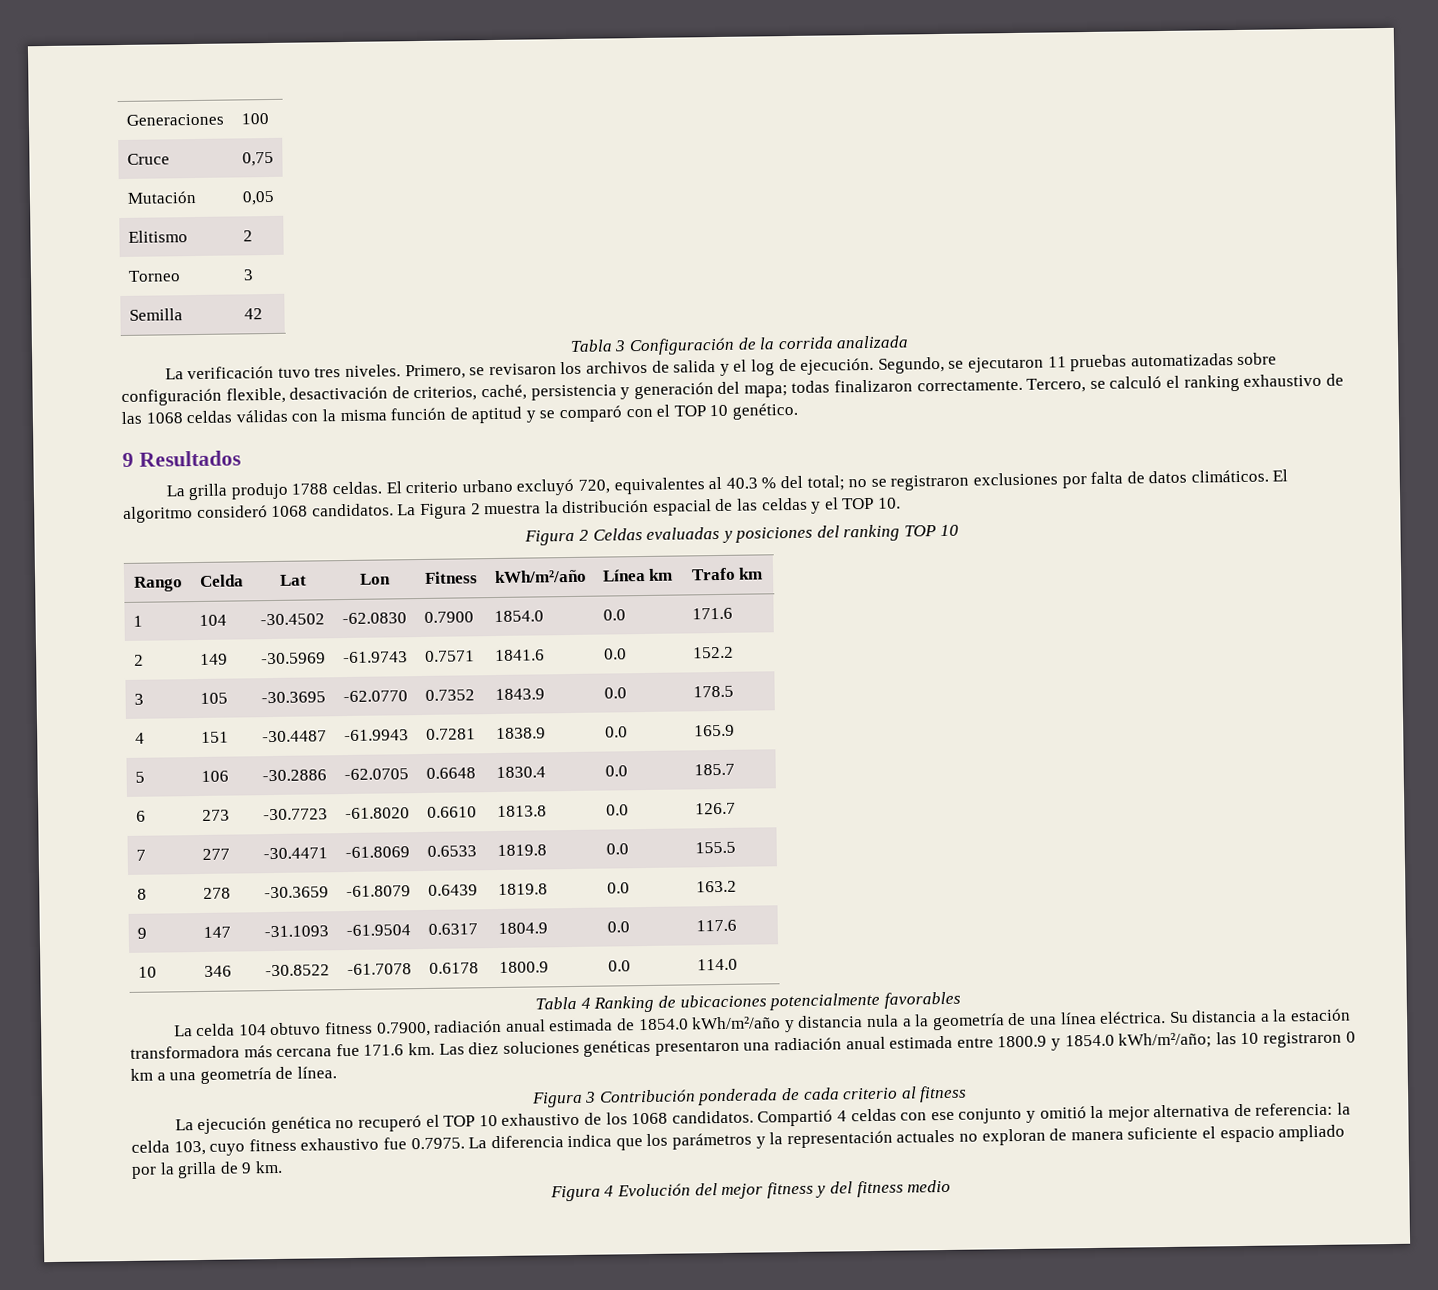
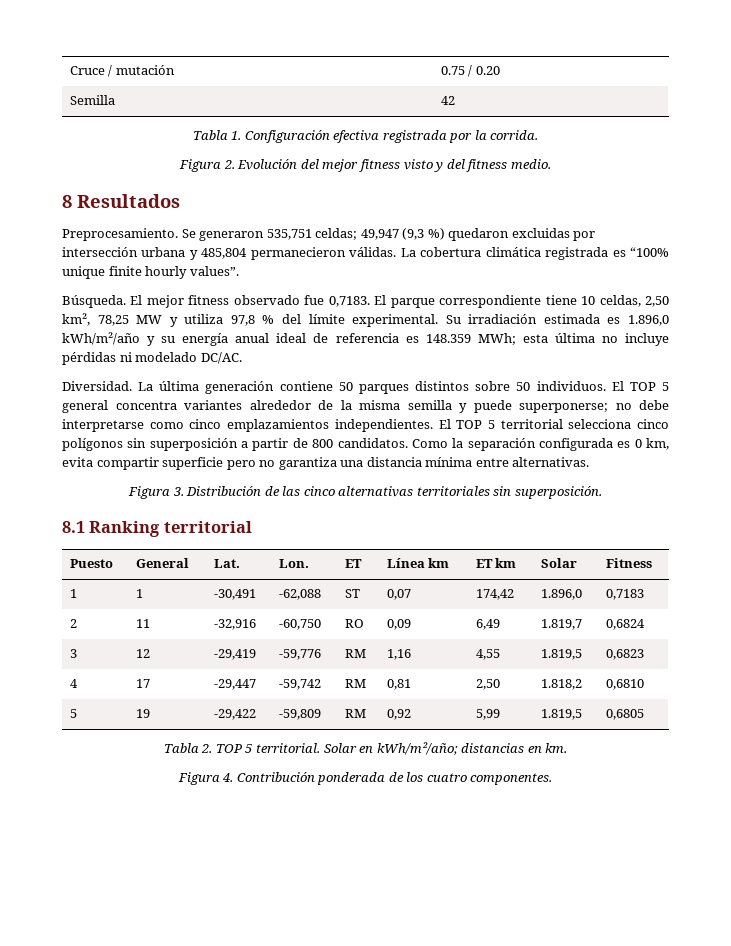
[125,113,224,126] [240,113,269,125] [126,153,170,165] [241,151,274,167] [126,190,197,204] [241,190,275,206] [127,230,188,243] [242,230,253,242] [127,270,181,282] [242,269,254,281] [128,308,183,321] [243,308,263,320] [569,335,910,356] [164,352,1278,380] [121,373,1344,407] [121,402,799,425] [122,450,241,467] [165,469,1289,501] [123,497,902,523] [524,524,959,546] [133,576,183,592] [199,574,244,587] [279,574,307,586] [360,573,391,585] [423,571,478,584] [493,569,587,584] Generaciones | 100 // Cruce | 0,75 // Mutación | 0,05 // Elitismo | 2 // Torneo | 3 // Semilla | 42 // Tabla 3 Configuración de la corrida analizada // La verificación tuvo tres niveles. Primero, se revisaron los archivos de salida y el log de ejecución. Segundo, se ejecutaron 11 pruebas automatizadas sobre configuración flexible, desactivación de criterios, caché, persistencia y generación del mapa; todas finalizaron correctamente. Tercero, se calculó el ranking exhaustivo de las 1068 celdas válidas con la misma función de aptitud y se comparó con el TOP 10 genético. // 9 Resultados // La grilla produjo 1788 celdas. El criterio urbano excluyó 720, equivalentes al 40.3 % del total; no se registraron exclusiones por falta de datos climáticos. El algoritmo consideró 1068 candidatos. La Figura 2 muestra la distribución espacial de las celdas y el TOP 10. // Figura 2 Celdas evaluadas y posiciones del ranking TOP 10 // Rango | Celda | Lat | Lon | Fitness | kWh/m²/año -> [69,65,175,77] [440,65,500,77] [69,95,115,105] [440,96,455,105] [192,130,539,143] [179,159,551,172] [62,194,180,208] [62,228,596,241] [62,247,669,260] [62,266,239,279] [62,295,669,308] [62,313,669,327] [62,332,669,346] [62,352,242,365] [62,381,669,394] [62,400,669,413] [62,419,669,432] [62,438,669,451] [62,457,590,470] [128,486,602,499] [62,521,252,537] [69,559,113,568] [135,558,189,568] [213,559,240,568] [278,559,309,568] [344,559,362,568] Cruce / mutación | 0.75 / 0.20 // Semilla | 42 // Tabla 1. Configuración efectiva registrada por la corrida. // Figura 2. Evolución del mejor fitness visto y del fitness medio. // 8 Resultados // Preprocesamiento. Se generaron 535,751 celdas; 49,947 (9,3 %) quedaron excluidas por intersección urbana y 485,804 permanecieron válidas. La cobertura climática registrada es “100% unique finite hourly values”. // Búsqueda. El mejor fitness observado fue 0,7183. El parque correspondiente tiene 10 celdas, 2,50 km², 78,25 MW y utiliza 97,8 % del límite experimental. Su irradiación estimada es 1.896,0 kWh/m²/año y su energía anual ideal de referencia es 148.359 MWh; esta última no incluye pérdidas ni modelado DC/AC. // Diversidad. La última generación contiene 50 parques distintos sobre 50 individuos. El TOP 5 general concentra variantes alrededor de la misma semilla y puede superponerse; no debe interpretarse como cinco emplazamientos independientes. El TOP 5 territorial selecciona cinco polígonos sin superposición a partir de 800 candidatos. Como la separación configurada es 0 km, evita compartir superficie pero no garantiza una distancia mínima entre alternativas. // Figura 3. Distribución de las cinco alternativas territoriales sin superposición. // 8.1 Ranking territorial // Puesto | General | Lat. | Lon. | ET
[690,567,764,581] [132,615,143,627] [198,614,227,626] [259,613,325,626] [341,612,407,625] [423,611,474,623] [493,610,544,623] [602,609,626,621] [691,607,733,620] [133,654,144,666] [199,653,228,665] [260,652,326,665] [342,651,408,664] [424,650,475,662] [494,649,545,662] [603,648,627,660] [692,646,734,659] [133,693,144,705] [199,692,228,704] [260,691,326,704] [342,690,408,703] [424,689,475,701] [494,688,545,701] [603,687,627,699] [692,685,734,698] [134,732,145,744] [200,731,229,743] [261,730,327,743] [343,729,409,742] [425,728,476,740] [495,727,546,740] [604,726,628,738] [693,724,735,737] [134,771,145,783] [200,770,229,782] [261,769,327,782] [343,768,409,781] [425,767,476,779] [495,766,546,779] [604,765,628,777] [693,763,735,776] [135,810,146,822] [201,809,230,821] [262,808,328,821] [344,807,410,820] [426,806,477,818] [496,805,547,818] [605,804,629,816] [694,802,736,815] [135,849,146,861] [201,848,230,860] [262,847,328,860] [344,846,410,859] [426,845,477,857] [496,844,547,857] [605,843,629,855] [694,841,736,854] [136,888,147,900] [202,887,231,899] [263,886,329,899] [345,885,411,898] [427,884,478,896] [497,883,548,896] [606,882,630,894] [695,880,737,893] [136,927,147,939] [202,926,231,938] [263,925,329,938] [345,924,411,937] [427,923,478,935] [497,922,548,934] [606,921,630,933] [695,919,737,932] [137,966,157,978] [203,965,232,977] [264,964,330,977] [346,963,412,976] [428,962,479,974] [498,961,549,973] [607,960,631,972] [696,958,738,971] [535,991,961,1013] [173,1008,1352,1037] [130,1031,1356,1059] [130,1066,337,1085] [530,1091,597,1108] Trafo km // 1 | 104 | -30.4502 | -62.0830 | 0.7900 | 1854.0 | 0.0 | 171.6 // 2 | 149 | -30.5969 | -61.9743 | 0.7571 | 1841.6 | 0.0 | 152.2 // 3 | 105 | -30.3695 | -62.0770 | 0.7352 | 1843.9 | 0.0 | 178.5 // 4 | 151 | -30.4487 | -61.9943 | 0.7281 | 1838.9 | 0.0 | 165.9 // 5 | 106 | -30.2886 | -62.0705 | 0.6648 | 1830.4 | 0.0 | 185.7 // 6 | 273 | -30.7723 | -61.8020 | 0.6610 | 1813.8 | 0.0 | 126.7 // 7 | 277 | -30.4471 | -61.8069 | 0.6533 | 1819.8 | 0.0 | 155.5 // 8 | 278 | -30.3659 | -61.8079 | 0.6439 | 1819.8 | 0.0 | 163.2 // 9 | 147 | -31.1093 | -61.9504 | 0.6317 | 1804.9 | 0.0 | 117.6 // 10 | 346 | -30.8522 | -61.7078 | 0.6178 | 1800.9 | 0.0 | 114.0 // Tabla 4 Ranking de ubicaciones potencialmente favorables // La celda 104 obtuvo fitness 0.7900, radiación anual estimada de 1854.0 kWh/m²/año y distancia nula a la geometría de una línea eléctrica. Su distancia a la estación transformadora más cercana fue 171.6 km. Las diez soluciones genéticas presentaron una radiación anual estimada entre 1800.9 y 1854.0 kWh/m²/año; las 10 registraron 0 km a una geometría de línea. // Figura 3 -> [475,558,517,568] [540,558,577,568] [605,558,652,568] [69,589,77,598] [135,589,143,598] [213,589,256,600] [278,589,321,600] [344,589,360,598] [386,589,411,600] [475,589,514,600] [540,589,582,600] [605,589,644,600] [69,619,77,628] [135,619,150,628] [213,619,256,630] [278,619,321,630] [344,619,364,628] [386,619,411,630] [475,619,500,630] [540,619,582,630] [605,619,645,630] [69,649,77,658] [135,649,150,658] [213,649,256,660] [278,649,321,660] [344,649,366,658] [386,649,411,660] [475,649,500,660] [540,649,582,660] [605,649,644,660] [69,679,78,688] [135,679,150,688] [213,679,256,690] [278,679,321,690] [344,679,366,688] [386,679,411,690] [475,679,500,690] [540,679,582,690] [605,679,644,690] [69,709,77,718] [135,709,150,718] [213,709,256,720] [278,709,321,720] [344,709,366,718] [386,709,411,720] [475,709,500,720] [540,709,582,720] [605,709,644,720] [163,742,568,755] [177,772,234,785] ET km | Solar | Fitness // 1 | 1 | -30,491 | -62,088 | ST | 0,07 | 174,42 | 1.896,0 | 0,7183 // 2 | 11 | -32,916 | -60,750 | RO | 0,09 | 6,49 | 1.819,7 | 0,6824 // 3 | 12 | -29,419 | -59,776 | RM | 1,16 | 4,55 | 1.819,5 | 0,6823 // 4 | 17 | -29,447 | -59,742 | RM | 0,81 | 2,50 | 1.818,2 | 0,6810 // 5 | 19 | -29,422 | -59,809 | RM | 0,92 | 5,99 | 1.819,5 | 0,6805 // Tabla 2. TOP 5 territorial. Solar en kWh/m²/año; distancias en km. // Figura 4.
[802,1085,968,1103] [174,1102,1352,1135] [131,1124,1346,1156] [131,1160,283,1179] [549,1179,952,1202] cada criterio al fitness // La ejecución genética no recuperó el TOP 10 exhaustivo de los 1068 candidatos. Compartió 4 celdas con ese conjunto y omitió la mejor alternativa de referencia: la celda 103, cuyo fitness exhaustivo fue 0.7975. La diferencia indica que los parámetros y la representación actuales no exploran de manera suficiente el espacio ampliado por la grilla de 9 km. // Figura 4 Evolución del mejor fitness y del fitness medio -> [406,772,553,785] los cuatro componentes.

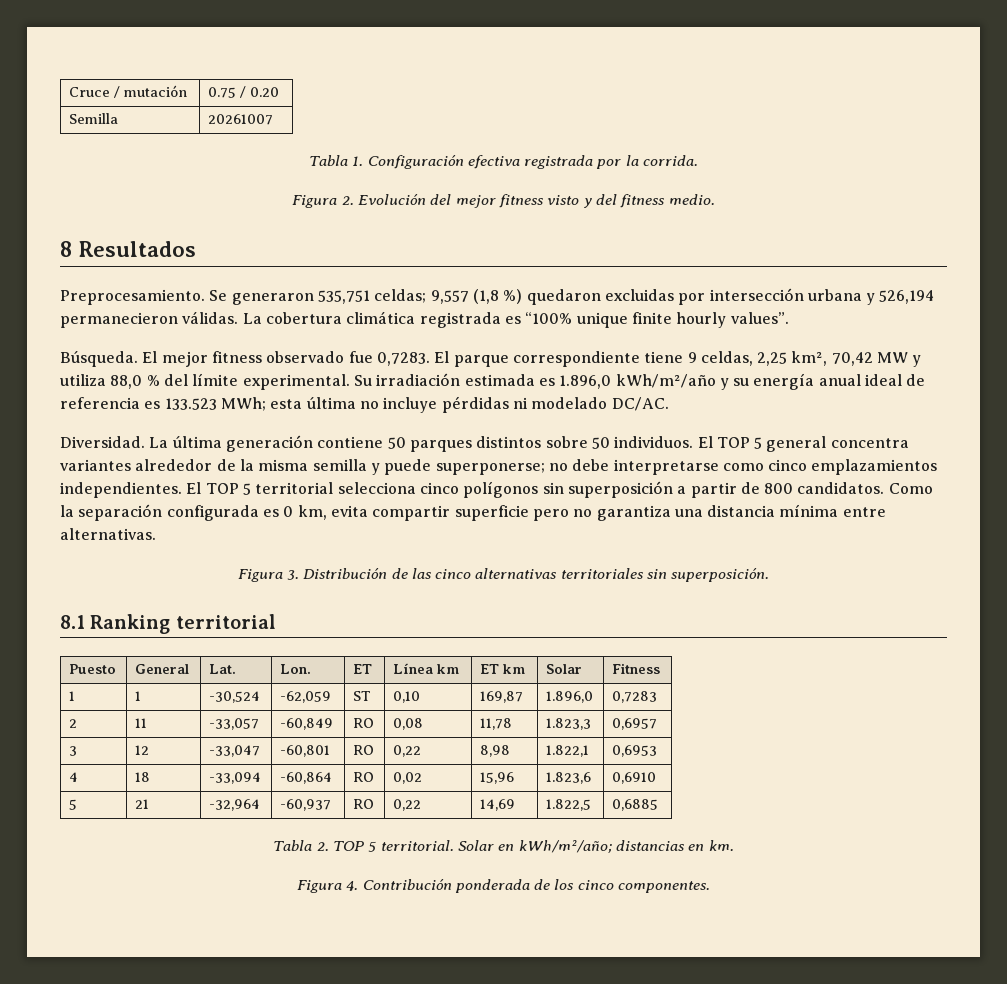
[440,96,455,105] 42 -> [208,114,274,125] 20261007
[360,228,425,240] 49,947 (9,3 -> [430,289,499,304] 9,557 (1,8
[201,248,248,259] 485,804 -> [879,290,935,304] 526,194
[328,296,370,307] 0,7183. -> [376,352,430,366] 0,7283.
[581,295,669,307] [62,313,129,326] 10 celdas, 2,50 km², 78,25 -> [687,351,873,366] 9 celdas, 2,25 km², 70,42
[230,315,255,326] 97,8 -> [110,375,143,389] 88,0
[425,334,471,343] 148.359 -> [164,398,217,410] 133.523
[213,589,256,600] [278,589,321,600] -30,491 | -62,088 -> [209,691,261,703] [280,691,332,703] -30,524 | -62,059
[386,589,411,600] [475,589,514,600] 0,07 | 174,42 -> [393,691,421,703] [480,691,524,703] 0,10 | 169,87
[605,589,644,600] 0,7183 -> [612,691,658,703] 0,7283
[213,619,256,630] [278,619,321,630] [344,619,364,628] [386,619,411,630] [475,619,500,630] [540,619,582,630] [605,619,645,630] [69,649,77,658] [135,649,150,658] [213,649,256,660] [278,649,321,660] [344,649,366,658] [386,649,411,660] [475,649,500,660] [540,649,582,660] [605,649,644,660] [69,679,78,688] [135,679,150,688] [213,679,256,690] [278,679,321,690] [344,679,366,688] [386,679,411,690] [475,679,500,690] [540,679,582,690] [605,679,644,690] [69,709,77,718] [135,709,150,718] [213,709,256,720] [278,709,321,720] [344,709,366,718] [386,709,411,720] [475,709,500,720] [540,709,582,720] [605,709,644,720] -32,916 | -60,750 | RO | 0,09 | 6,49 | 1.819,7 | 0,6824 // 3 | 12 | -29,419 | -59,776 | RM | 1,16 | 4,55 | 1.819,5 | 0,6823 // 4 | 17 | -29,447 | -59,742 | RM | 0,81 | 2,50 | 1.818,2 | 0,6810 // 5 | 19 | -29,422 | -59,809 | RM | 0,92 | 5,99 | 1.819,5 | 0,6805 -> [209,718,260,730] [280,718,334,730] [353,718,375,728] [393,718,424,730] [480,718,513,730] [546,718,592,730] [612,718,658,730] [69,746,78,756] [135,745,150,755] [209,745,261,757] [280,745,331,757] [353,745,375,755] [393,745,422,757] [480,745,511,757] [546,745,590,757] [612,745,658,757] [69,772,79,782] [135,772,151,782] [209,772,262,784] [280,772,333,784] [353,772,375,782] [393,772,423,784] [480,772,515,784] [546,772,592,784] [612,772,657,784] [69,799,78,810] [135,799,150,809] [209,799,261,811] [280,799,332,811] [353,799,375,809] [393,799,422,811] [480,799,516,811] [546,799,592,811] [612,799,659,811] -33,057 | -60,849 | RO | 0,08 | 11,78 | 1.823,3 | 0,6957 // 3 | 12 | -33,047 | -60,801 | RO | 0,22 | 8,98 | 1.822,1 | 0,6953 // 4 | 18 | -33,094 | -60,864 | RO | 0,02 | 15,96 | 1.823,6 | 0,6910 // 5 | 21 | -32,964 | -60,937 | RO | 0,22 | 14,69 | 1.822,5 | 0,6885
[426,773,467,782] cuatro -> [577,880,614,890] cinco

